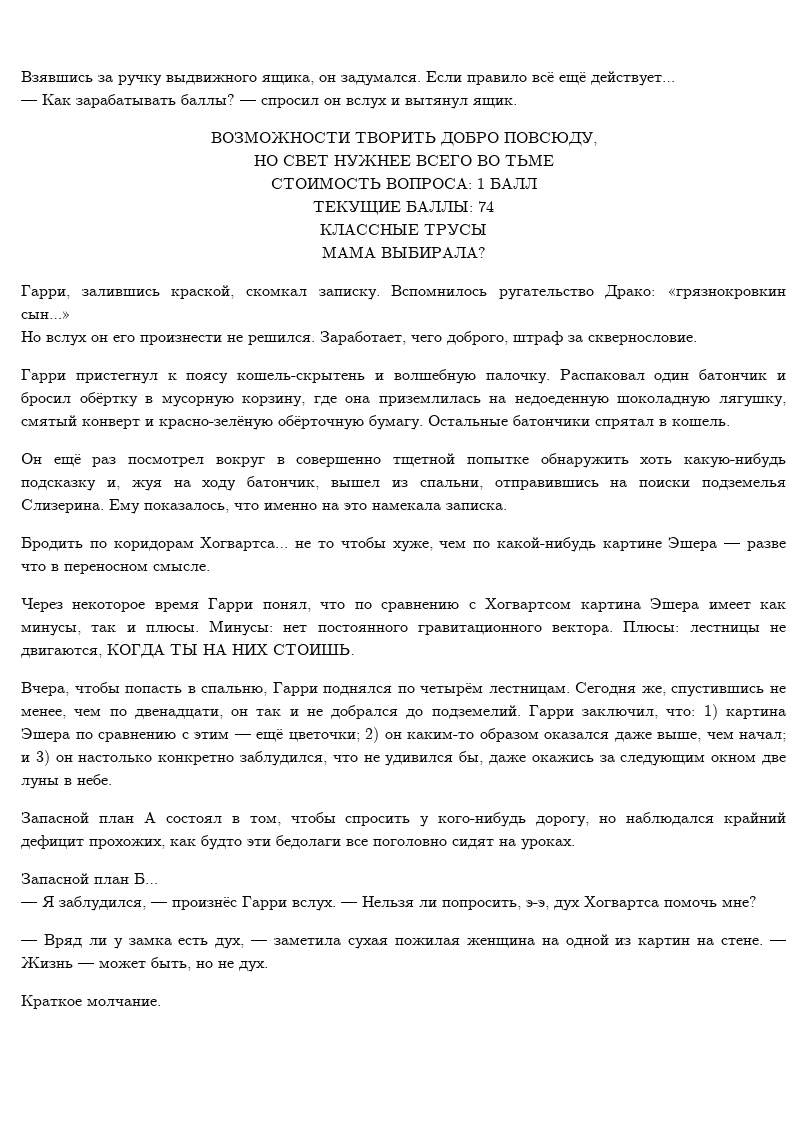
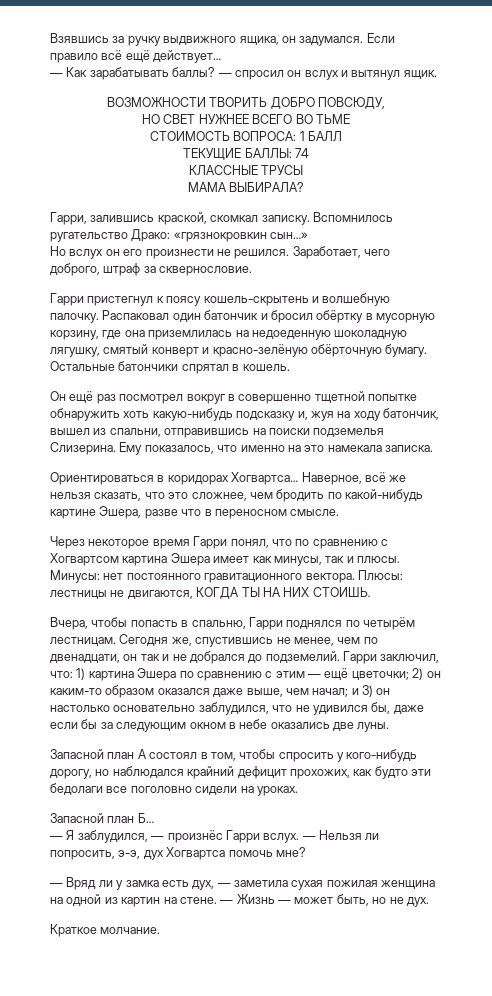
[21,537,467,552] Бродить по коридорам Хогвартса… не то чтобы хуже, чем -> [50,472,407,485] [50,489,325,502] Ориентироваться в коридорах Хогвартса… Наверное, всё же нельзя сказать, что это сложнее, чем бродить
[668,537,741,551] Эшера — -> [99,506,142,519] Эшера,
[158,755,235,765] конкретно -> [113,705,196,712] основательно
[531,755,594,762] окажись -> [50,719,98,729] если бы
[761,755,786,765] [21,774,112,789] две луны в небе. -> [228,719,390,732] в небе оказались две луны.
[452,839,494,849] сидят -> [195,786,238,795] сидели

